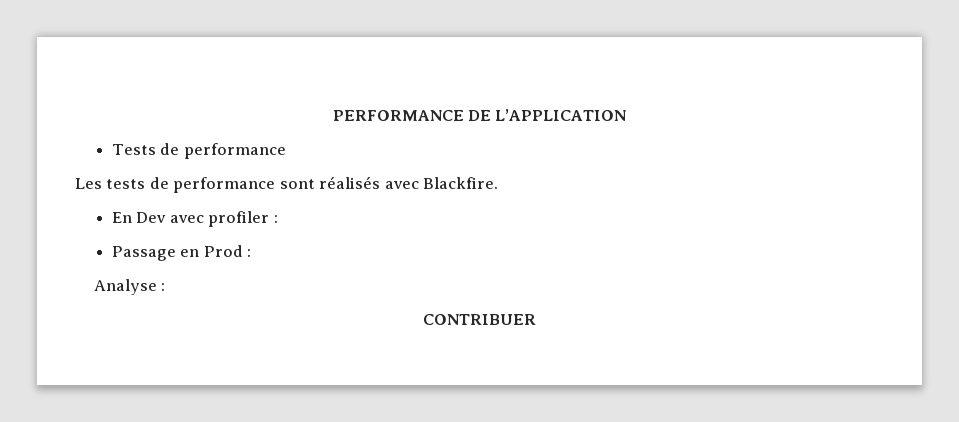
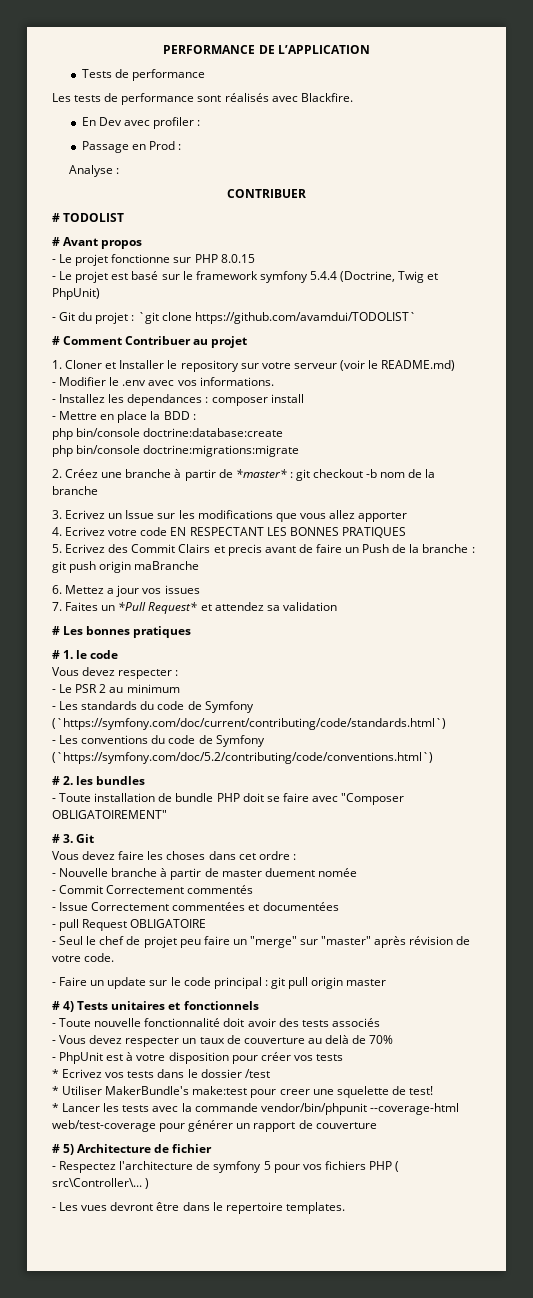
(536, 319) none -> [52,213,125,222] [52,237,143,249] [52,254,255,266] [52,271,439,283] [52,288,100,300] [52,312,416,324] [52,336,248,348] [52,360,456,372] [52,377,274,386] [52,394,304,406] [52,411,196,423] [52,428,284,440] [52,445,300,457] [52,469,436,481] [52,486,98,495] [52,510,408,522] [52,527,406,538] [52,544,475,556] [52,561,200,573] [52,585,200,597] [52,602,337,614] [52,626,192,638] [52,650,119,659] [52,667,179,679] [52,684,180,693] [52,701,254,713] [52,718,446,730] [52,735,265,747] [52,752,433,764] [52,776,146,785] [52,793,405,805] [52,810,167,819] [52,834,95,843] [52,851,296,860] [52,868,357,880] [52,885,254,894] [52,902,339,911] [52,919,207,931] [52,936,471,948] [52,953,115,962] [52,977,387,989] [52,1001,259,1012] [52,1018,380,1027] [52,1035,394,1047] [52,1052,343,1064] [52,1069,270,1078] [52,1086,433,1098] [52,1103,459,1115] [52,1120,377,1132] [52,1144,213,1155] [52,1161,400,1173] [52,1178,150,1189] [52,1202,345,1214] // # TODOLIST // # Avant propos // - Le projet fonctionne sur PHP 8.0.15 // - Le projet est basé sur le framework symfony 5.4.4 (Doctrine, Twig et PhpUnit) // - Git du projet : `git clone https://github.com/avamdui/TODOLIST` // # Comment Contribuer au projet // 1. Cloner et Installer le repository sur votre serveur (voir le README.md) // - Modifier le .env avec vos informations. // - Installez les dependances : composer install // - Mettre en place la BDD : // php bin/console doctrine:database:create // php bin/console doctrine:migrations:migrate // 2. Créez une branche à partir de *master* : git checkout -b nom de la branche // 3. Ecrivez un Issue sur les modifications que vous allez apporter // 4. Ecrivez votre code EN RESPECTANT LES BONNES PRATIQUES // 5. Ecrivez des Commit Clairs et precis avant de faire un Push de la branche : git push origin maBranche // 6. Mettez a jour vos issues // 7. Faites un *Pull Request* et attendez sa validation // # Les bonnes pratiques // # 1. le code // Vous devez respecter : // - Le PSR 2 au minimum // - Les standards du code de Symfony (`https://symfony.com/doc/current/contributing/code/standards.html`) // - Les conventions du code de Symfony (`https://symfony.com/doc/5.2/contributing/code/conventions.html`) // # 2. les bundles // - Toute installation de bundle PHP doit se faire avec "Composer OBLIGATOIREMENT" // # 3. Git // Vous devez faire les choses dans cet ordre : // - Nouvelle branche à partir de master duement nomée // - Commit Correctement commentés // - Issue Correctement commentées et documentées // - pull Request OBLIGATOIRE // - Seul le chef de projet peu faire un "merge" sur "master" après révision de votre code. // - Faire un update sur le code principal : git pull origin master // # 4) Tests unitaires et fonctionnels // - Toute nouvelle fonctionnalité doit avoir des tests associés // - Vous devez respecter un taux de couverture au delà de 70% // - PhpUnit est à votre disposition pour créer vos tests // * Ecrivez vos tests dans le dossier /test // * Utiliser MakerBundle's make:test pour creer une squelette de test! // * Lancer les tests avec la commande vendor/bin/phpunit --coverage-html web/test-coverage pour générer un rapport de couverture // # 5) Architecture de fichier // - Respectez l'architecture de symfony 5 pour vos fichiers PHP ( src\Controller\... ) // - Les vues devront être dans le repertoire templates.

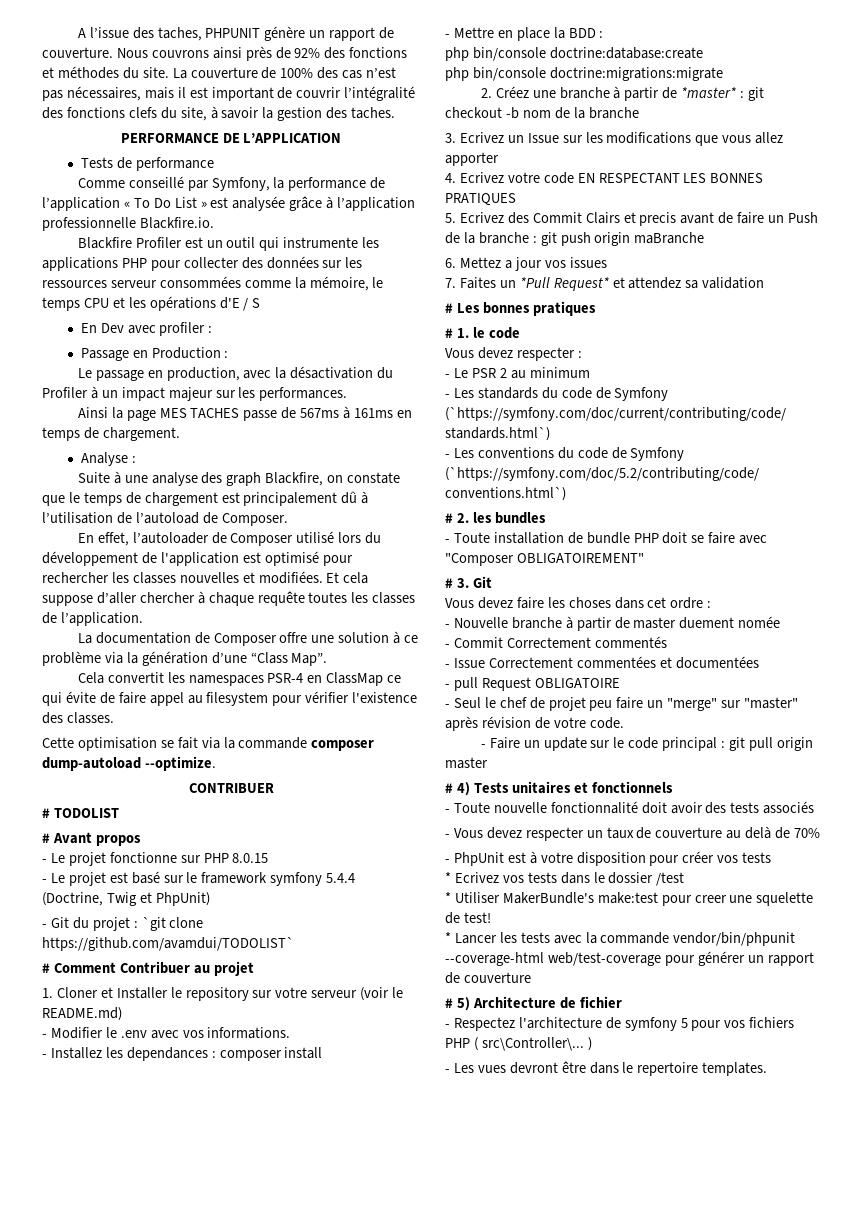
(163, 49) none -> [77,26,395,41] [42,46,408,61] [42,66,397,79] [42,86,416,101] [42,106,396,121] A l’issue des taches, PHPUNIT génère un rapport de couverture. Nous couvrons ainsi près de 92% des fonctions et méthodes du site. La couverture de 100% des cas n’est pas nécessaires, mais il est important de couvrir l’intégralité des fonctions clefs du site, à savoir la gestion des taches. //
[52,93,353,105] Les tests de performance sont réalisés avec Blackfire. -> [77,176,386,191] [42,196,416,211] [42,217,214,231] [77,237,380,251] [42,256,363,271] [42,276,384,291] [42,296,261,311] Comme conseillé par Symfony, la performance de l’application « To Do List » est analysée grâce à l’application professionnelle Blackfire.io. // Blackfire Profiler est un outil qui instrumente les applications PHP pour collecter des données sur les ressources serveur consommées comme la mémoire, le temps CPU et les opérations d'E / S
[148,141,181,150] [68,165,120,177] Prod : // Analyse : -> [151,347,229,359] [77,366,394,381] [42,386,348,401] [77,406,412,421] [42,427,180,441] [80,452,136,466] [77,471,401,486] [42,491,369,506] [42,512,288,526] [77,531,382,546] [42,551,353,566] [42,571,369,584] [42,591,416,606] [42,612,143,626] [77,631,419,646] [42,651,328,666] [77,672,402,686] [42,691,418,706] [42,712,114,724] [42,737,375,751] [42,756,216,771] Production : // Le passage en production, avec la désactivation du Profiler à un impact majeur sur les performances. // Ainsi la page MES TACHES passe de 567ms à 161ms en temps de chargement. // Analyse : // Suite à une analyse des graph Blackfire, on constate que le temps de chargement est principalement dû à l’utilisation de l’autoload de Composer. // En effet, l’autoloader de Composer utilisé lors du développement de l'application est optimisé pour rechercher les classes nouvelles et modifiées. Et cela suppose d’aller chercher à chaque requête toutes les classes de l’application. // La documentation de Composer offre une solution à ce problème via la génération d’une “Class Map”. // Cela convertit les namespaces PSR-4 en ClassMap ce qui évite de faire appel au filesystem pour vérifier l'existence des classes. // Cette optimisation se fait via la commande composer dump-autoload --optimize.

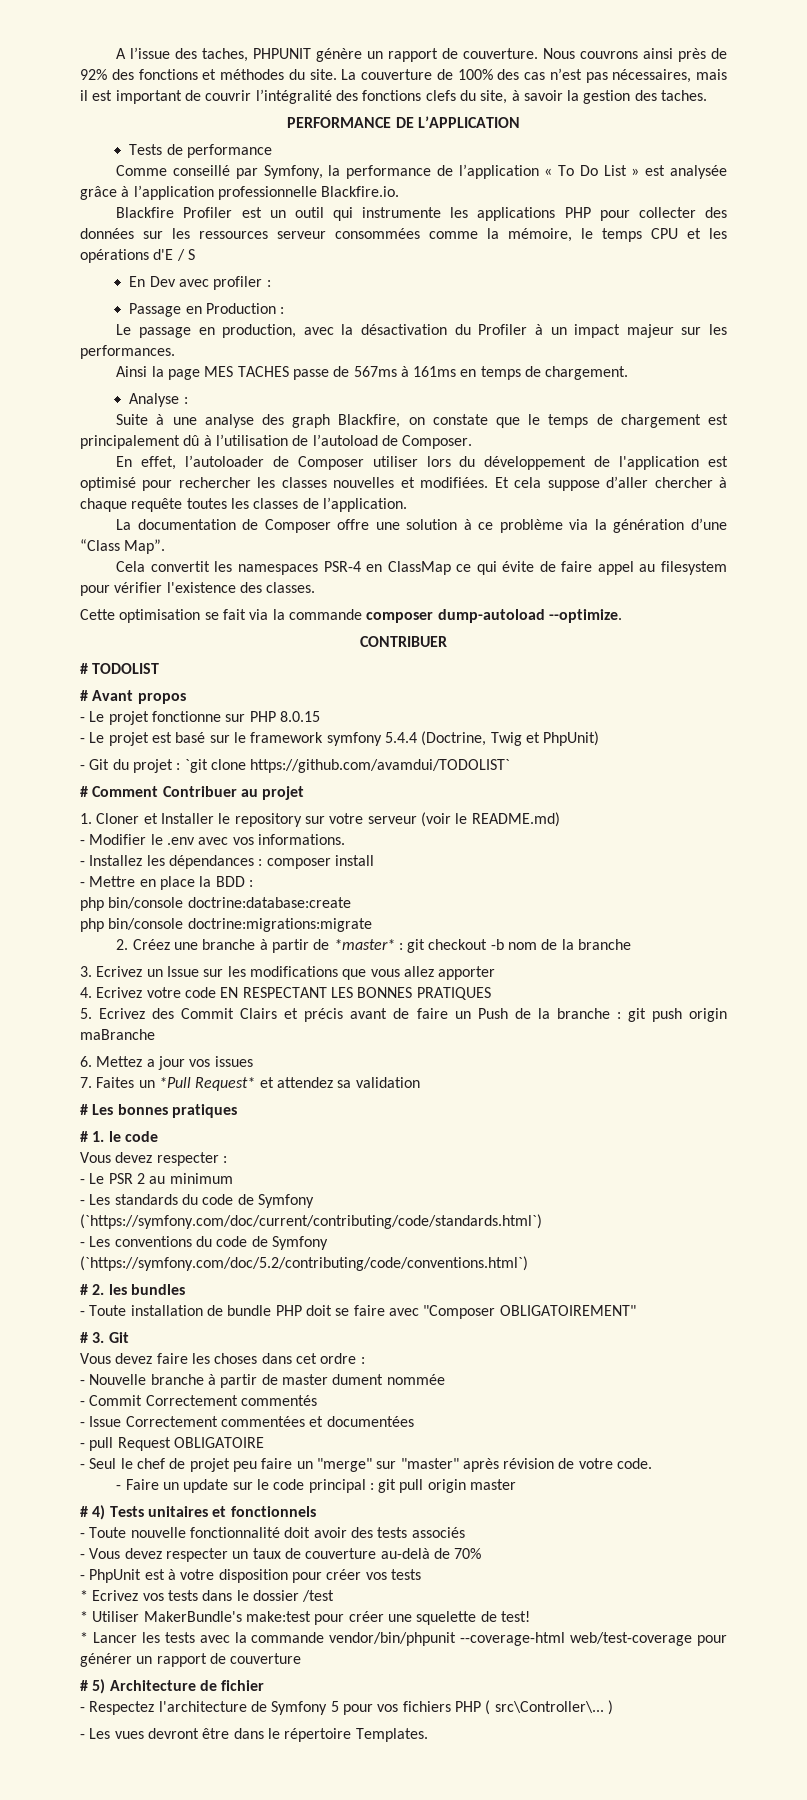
[296,531,335,543] utilisé -> [372,456,418,467] utiliser
[126,1047,208,1061] dependances -> [168,855,254,869] dépendances
[639,212,677,226] precis -> [304,1008,344,1022] précis
[679,616,781,629] duement nomée -> [332,1374,445,1385] dument nommée
[726,826,772,839] au delà -> [380,1548,430,1559] au-delà
[694,895,727,903] creer -> [348,1611,384,1622] créer
[624,1017,677,1031] symfony -> [271,1701,328,1715] Symfony
[637,1062,768,1076] repertoire templates. -> [284,1728,428,1742] répertoire Templates.

